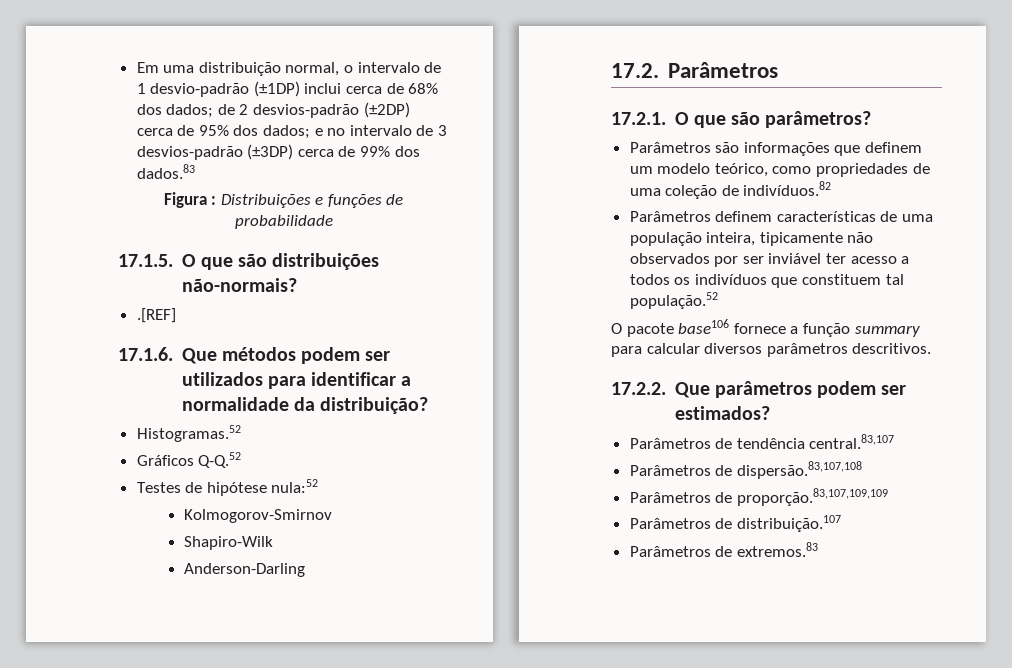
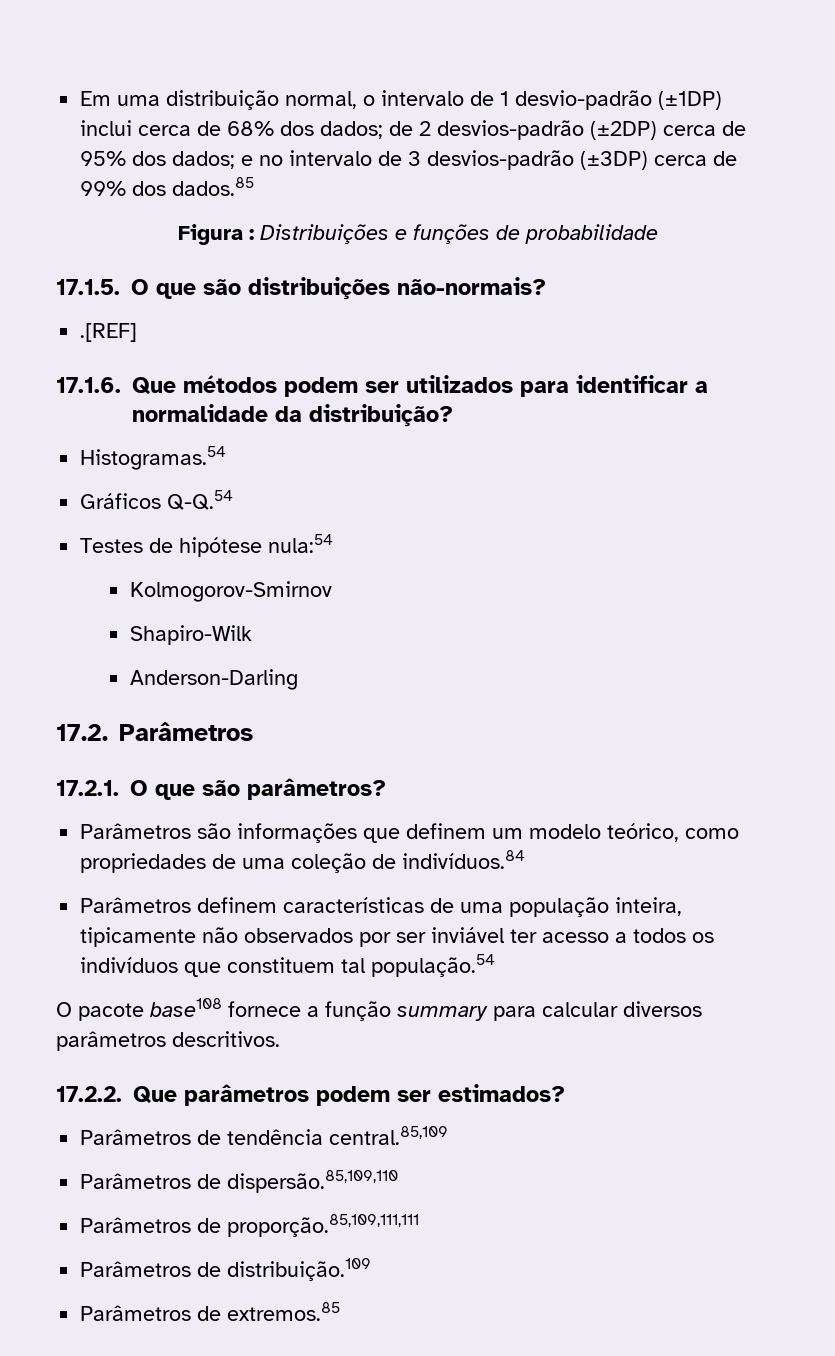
[136,164,195,179] dados.83 -> [172,177,255,196] dados.85
[136,425,241,442] Histogramas.52 -> [80,446,227,470] Histogramas.54
[198,452,242,468] Q-Q.52 -> [167,490,234,510] Q-Q.54
[271,479,319,493] nula:52 -> [268,534,334,553] nula:54
[743,181,832,196] indivíduos.82 -> [402,850,526,869] indivíduos.84
[629,292,718,309] população.52 -> [371,954,496,977] população.54
[678,319,730,334] base106 -> [150,998,222,1017] base108
[809,434,895,449] [629,461,862,479] [629,488,888,506] [629,515,841,532] [629,542,818,557] central.83,107 // Parâmetros de dispersão.83,107,108 // Parâmetros de proporção.83,107,109,109 // Parâmetros de distribuição.107 // Parâmetros de extremos.83 -> [329,1126,449,1145] [80,1170,399,1193] [80,1214,420,1237] [80,1258,372,1281] [80,1302,341,1321] central.85,109 // Parâmetros de dispersão.85,109,110 // Parâmetros de proporção.85,109,111,111 // Parâmetros de distribuição.109 // Parâmetros de extremos.85

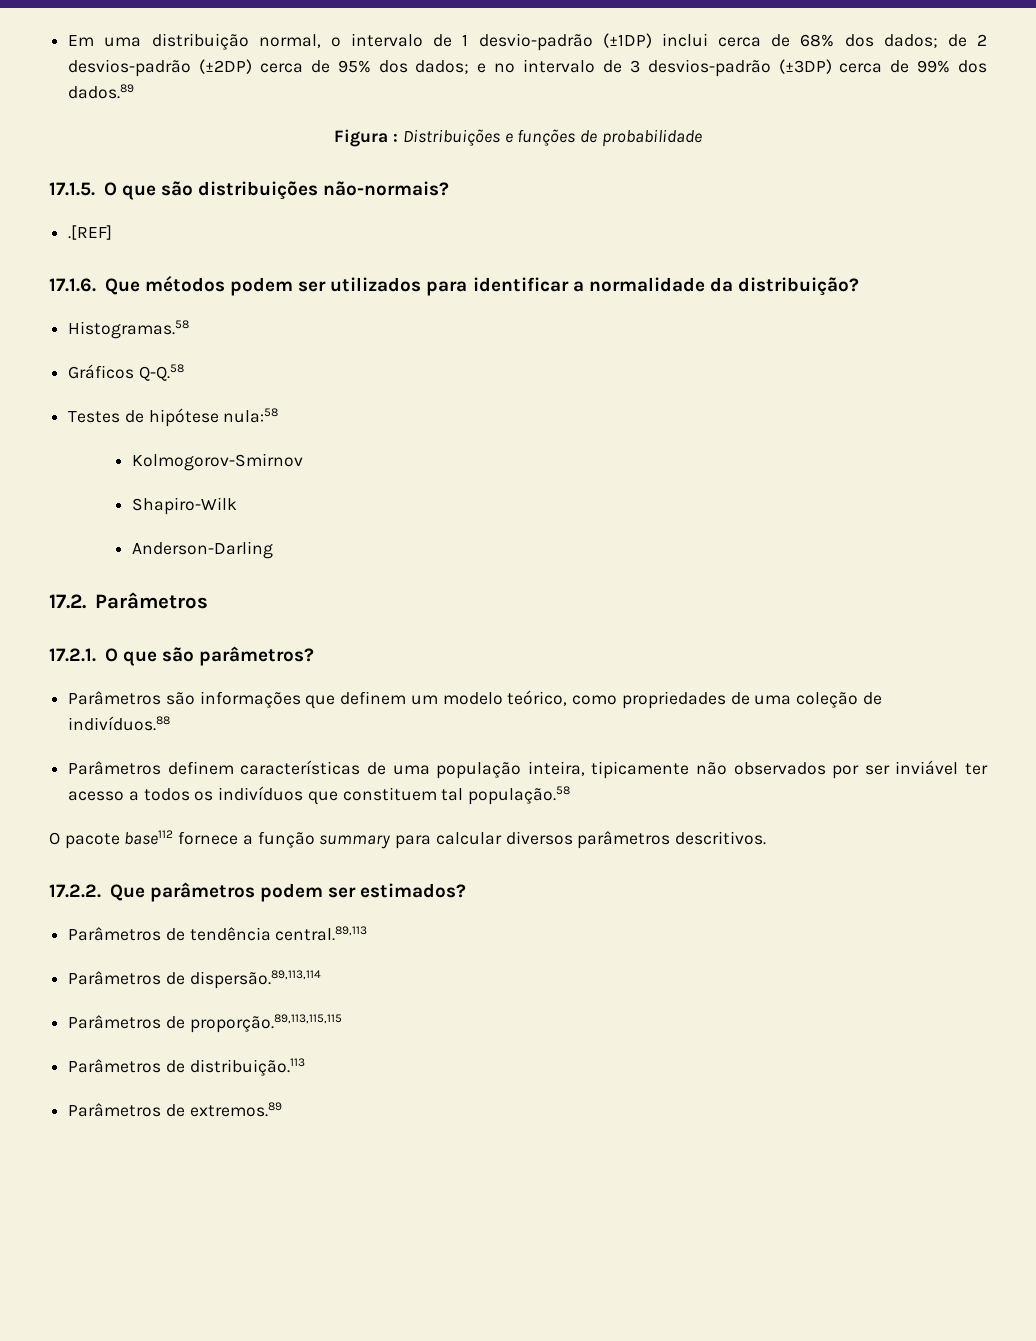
[172,177,255,196] dados.85 -> [68,84,135,99] dados.89
[80,446,227,470] Histogramas.54 -> [68,320,190,339] Histogramas.58
[167,490,234,510] Q-Q.54 -> [138,364,184,381] Q-Q.58
[268,534,334,553] nula:54 -> [223,408,279,423] nula:58
[402,850,526,869] indivíduos.84 -> [68,716,171,731] indivíduos.88
[371,954,496,977] população.54 -> [468,786,571,805] população.58
[150,998,222,1017] base108 -> [124,830,174,845] base112
[329,1126,449,1145] [80,1170,399,1193] [80,1214,420,1237] [80,1258,372,1281] [80,1302,341,1321] central.85,109 // Parâmetros de dispersão.85,109,110 // Parâmetros de proporção.85,109,111,111 // Parâmetros de distribuição.109 // Parâmetros de extremos.85 -> [275,926,368,941] [68,970,321,989] [68,1014,342,1033] [68,1058,305,1076] [68,1102,282,1117] central.89,113 // Parâmetros de dispersão.89,113,114 // Parâmetros de proporção.89,113,115,115 // Parâmetros de distribuição.113 // Parâmetros de extremos.89

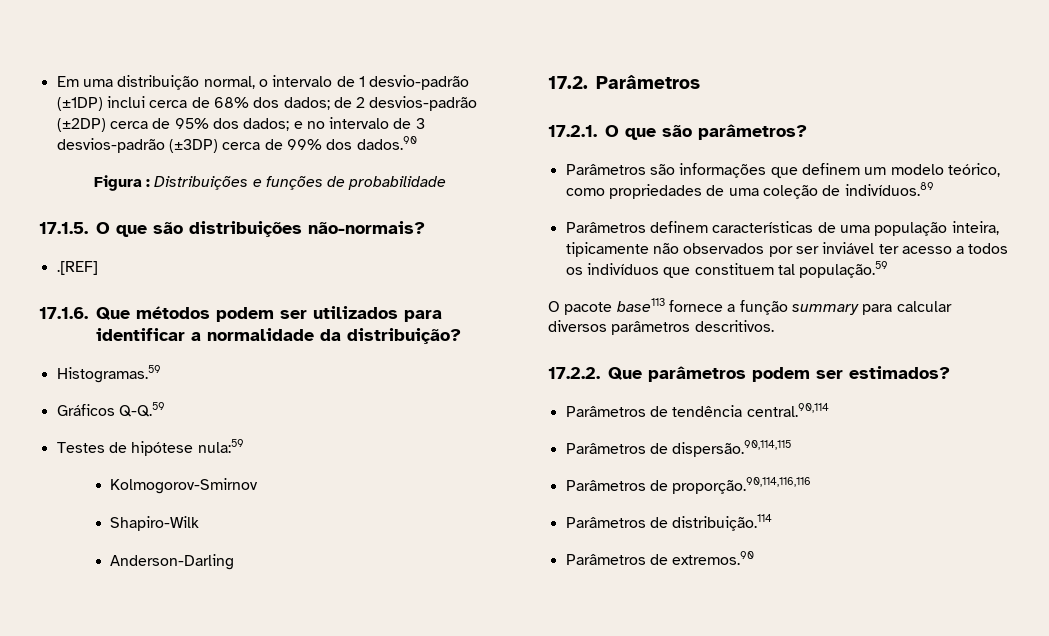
[68,84,135,99] dados.89 -> [356,136,417,150] dados.90
[68,320,190,339] Histogramas.58 -> [56,365,161,383] Histogramas.59
[138,364,184,381] Q-Q.58 -> [118,402,165,417] Q-Q.59
[223,408,279,423] nula:58 -> [197,439,244,453] nula:59
[68,716,171,731] indivíduos.88 -> [844,182,934,196] indivíduos.89
[468,786,571,805] população.58 -> [799,261,889,278] população.59
[124,830,174,845] base112 -> [616,298,665,312] base113
[275,926,368,941] [68,970,321,989] [68,1014,342,1033] [68,1058,305,1076] [68,1102,282,1117] central.89,113 // Parâmetros de dispersão.89,113,114 // Parâmetros de proporção.89,113,115,115 // Parâmetros de distribuição.113 // Parâmetros de extremos.89 -> [746,403,829,417] [565,440,792,457] [565,477,812,494] [565,514,773,531] [565,551,755,565] central.90,114 // Parâmetros de dispersão.90,114,115 // Parâmetros de proporção.90,114,116,116 // Parâmetros de distribuição.114 // Parâmetros de extremos.90

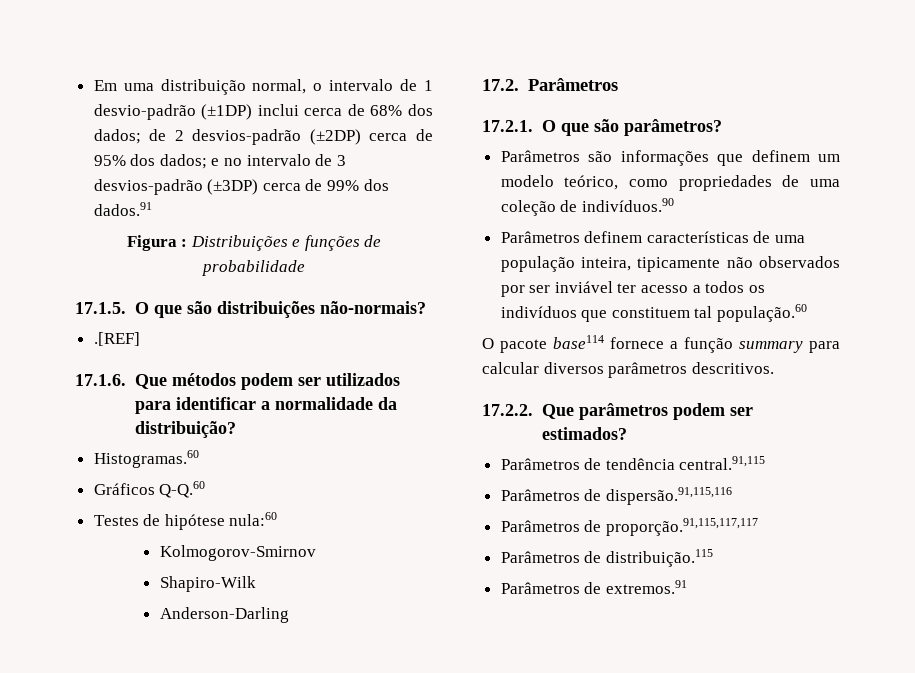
[356,136,417,150] dados.90 -> [93,202,152,216] dados.91
[56,365,161,383] Histogramas.59 -> [93,450,199,468] Histogramas.60
[118,402,165,417] Q-Q.59 -> [159,481,206,498] Q-Q.60
[197,439,244,453] nula:59 -> [229,512,278,526] nula:60
[844,182,934,196] indivíduos.89 -> [581,198,674,212] indivíduos.90
[799,261,889,278] população.59 -> [717,304,808,322] população.60
[616,298,665,312] base113 -> [553,335,604,349] base114
[746,403,829,417] [565,440,792,457] [565,477,812,494] [565,514,773,531] [565,551,755,565] central.90,114 // Parâmetros de dispersão.90,114,115 // Parâmetros de proporção.90,114,116,116 // Parâmetros de distribuição.114 // Parâmetros de extremos.90 -> [679,456,766,470] [500,487,732,505] [500,518,758,536] [500,549,713,567] [500,580,687,594] central.91,115 // Parâmetros de dispersão.91,115,116 // Parâmetros de proporção.91,115,117,117 // Parâmetros de distribuição.115 // Parâmetros de extremos.91

